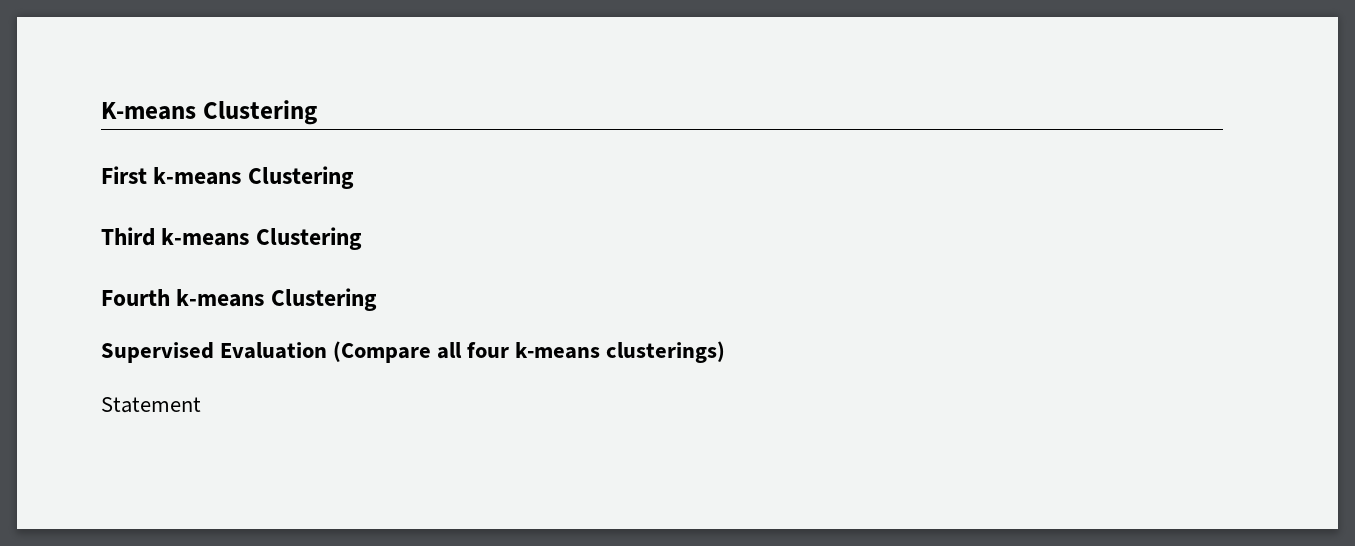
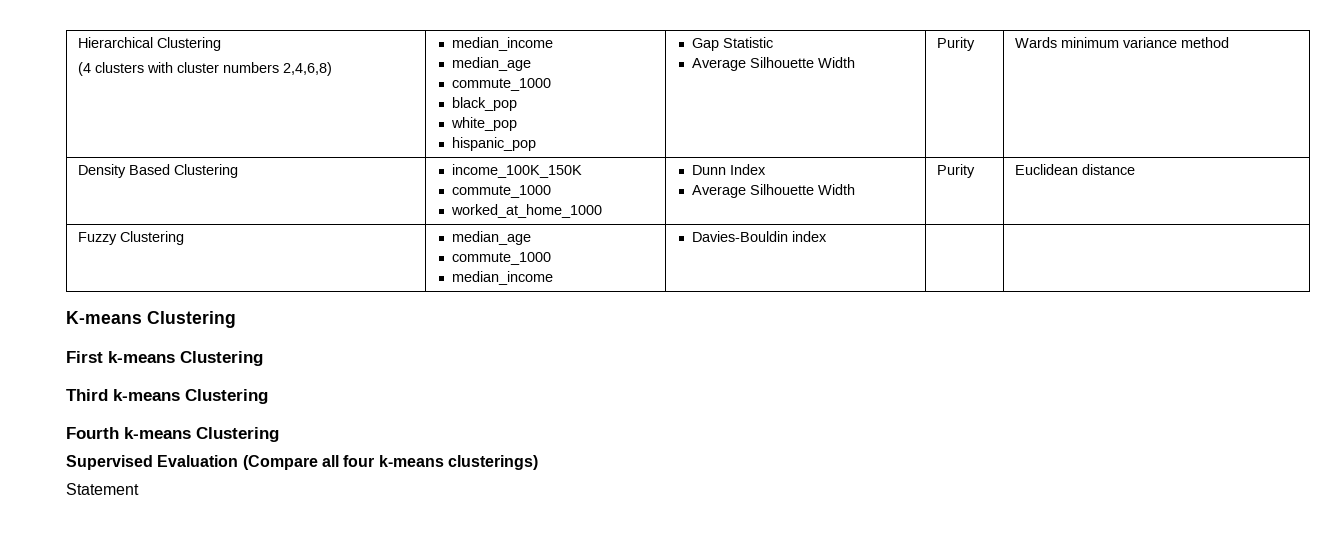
(101, 111) none -> [77,37,221,51] [77,62,332,76] [452,37,554,51] [452,57,532,71] [452,78,552,91] [452,97,518,111] [451,117,518,131] [452,137,537,151] [692,37,774,51] [692,57,856,71] [936,37,975,51] [1014,37,1229,48] [77,164,238,178] [452,164,583,178] [452,185,552,198] [451,204,603,218] [692,164,767,175] [692,184,856,198] [936,164,975,178] [1014,164,1135,175] [77,231,184,245] [452,231,532,245] [452,252,552,265] [452,271,554,285] [692,231,828,242] Hierarchical Clustering // (4 clusters with cluster numbers 2,4,6,8) | median_income // median_age // commute_1000 // black_pop // white_pop // hispanic_pop | Gap Statistic // Average Silhouette Width | Purity | Wards minimum variance method // Density Based Clustering | income_100K_150K // commute_1000 // worked_at_home_1000 | Dunn Index // Average Silhouette Width | Purity | Euclidean distance // Fuzzy Clustering | median_age // commute_1000 // median_income | Davies-Bouldin index | | //

